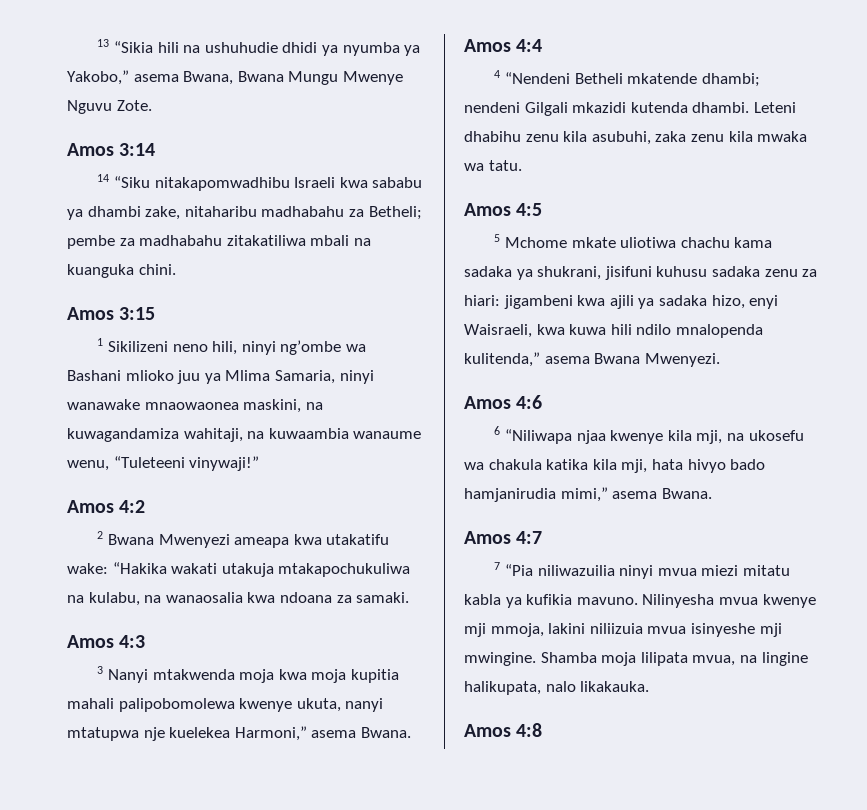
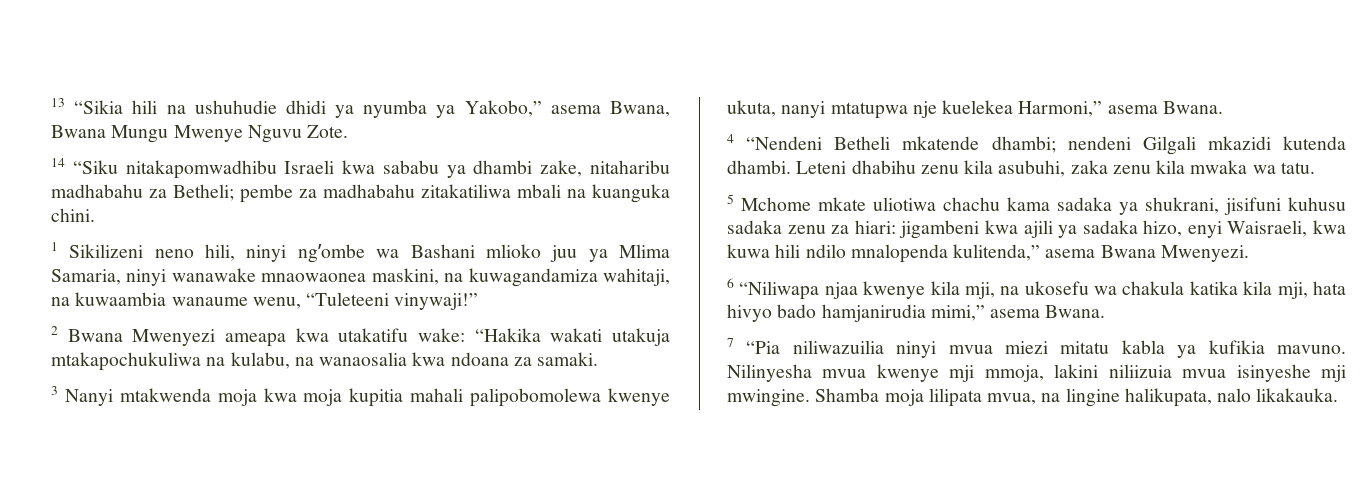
[67,143,156,156] // Amos 3:14 -> (349, 131) none
[67,307,156,320] // Amos 3:15 -> (95, 215) none
[67,500,146,513] // Amos 4:2 -> (479, 301) none
[67,635,146,648] // Amos 4:3 -> (599, 359) none
[464,39,543,52] // Amos 4:4 -> (1223, 107) none
[464,203,543,216] // Amos 4:5 -> (1315, 168) none
[464,395,543,409] // Amos 4:6 -> (1249, 253) none
[464,531,543,544] // Amos 4:7 -> (1106, 311) none
[464,723,543,737] // Amos 4:8 -> (1339, 395) none

